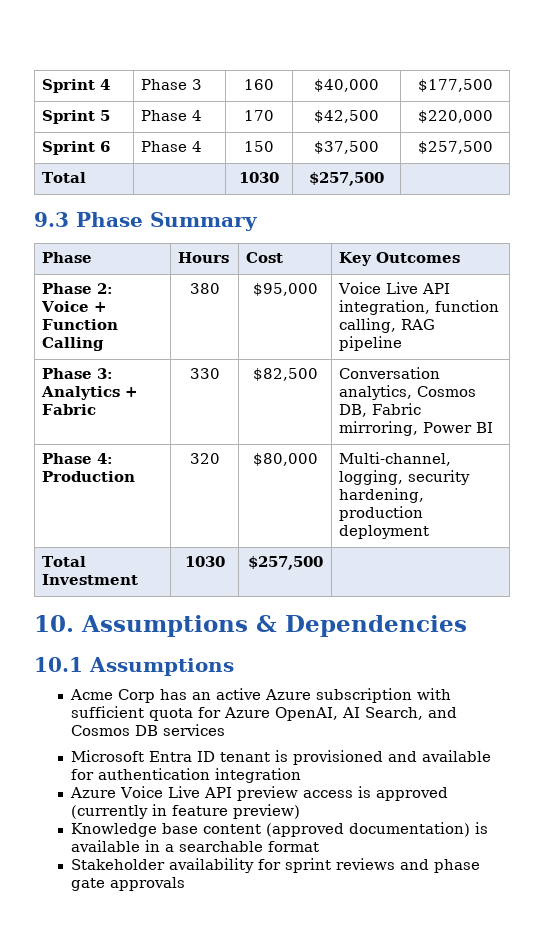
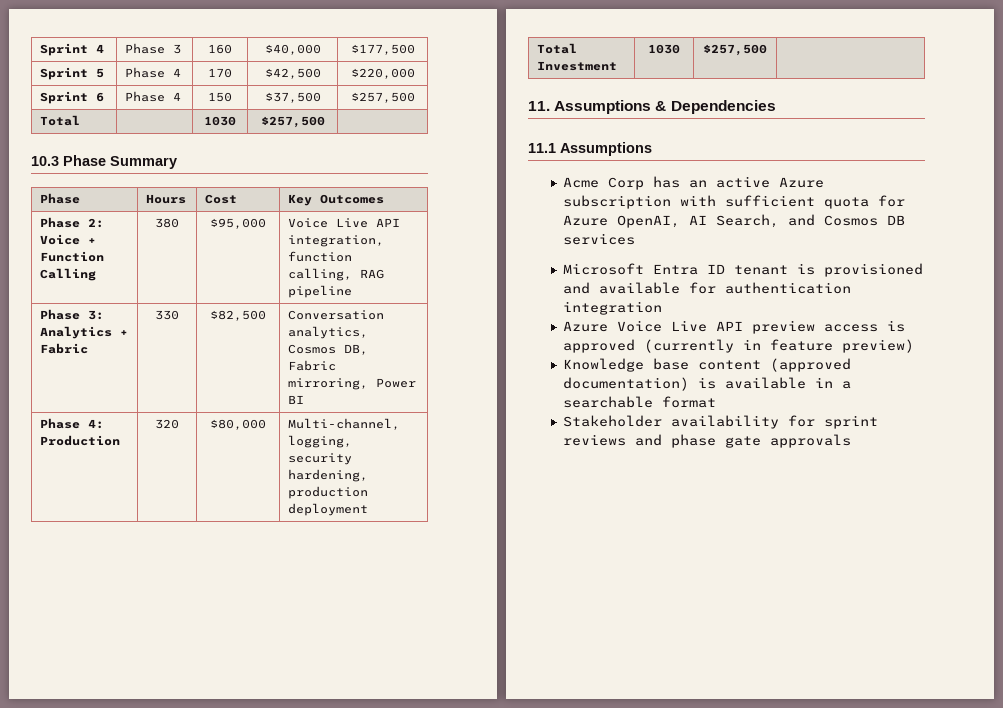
[34,212,69,227] 9.3 -> [31,156,59,166] 10.3
[34,615,74,632] 10. -> [528,101,550,111] 11.
[34,657,83,672] 10.1 -> [528,143,556,153] 11.1

